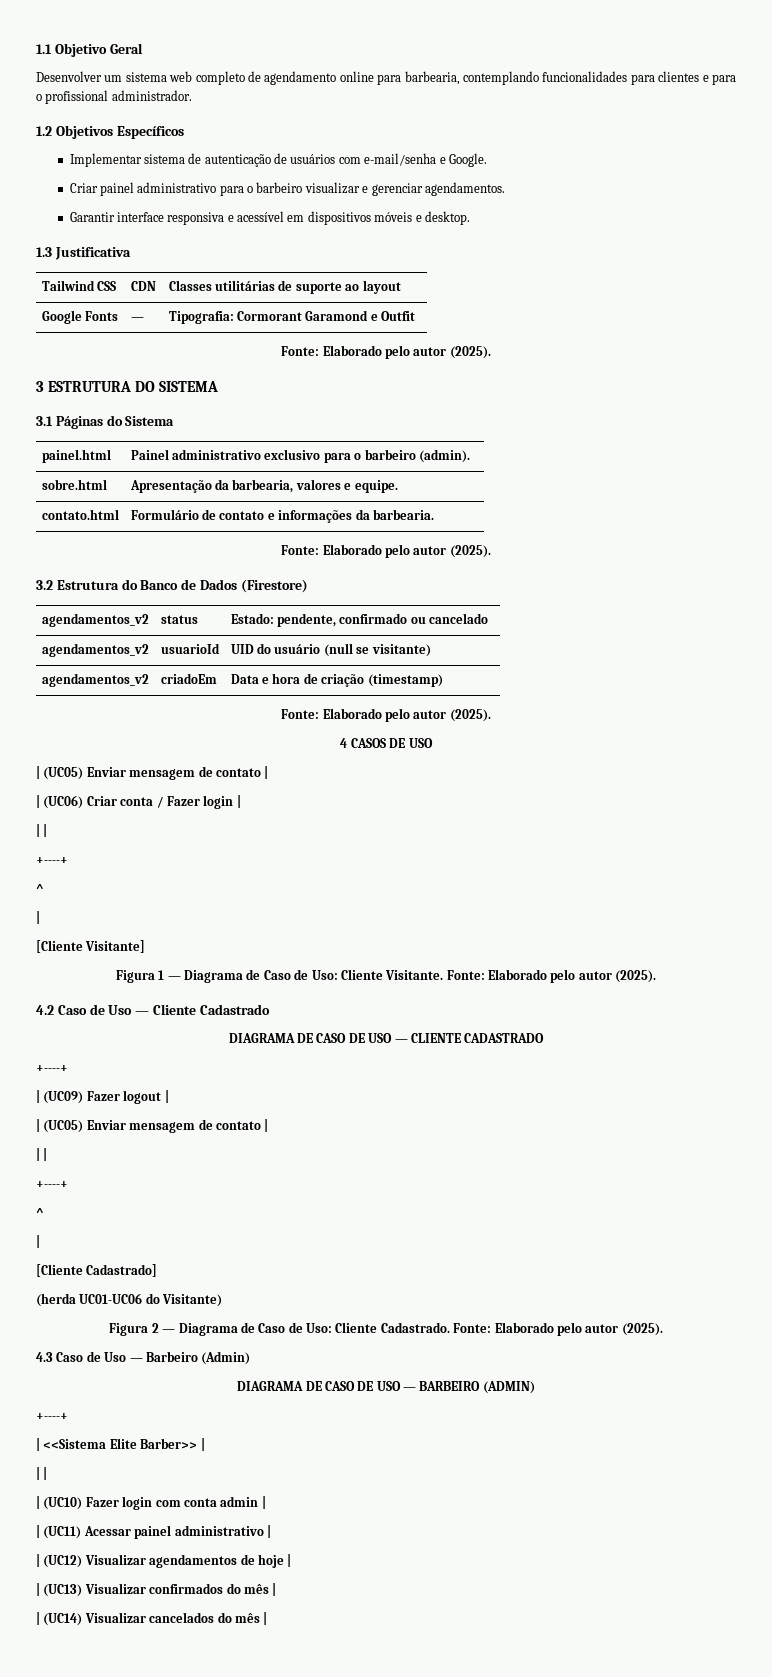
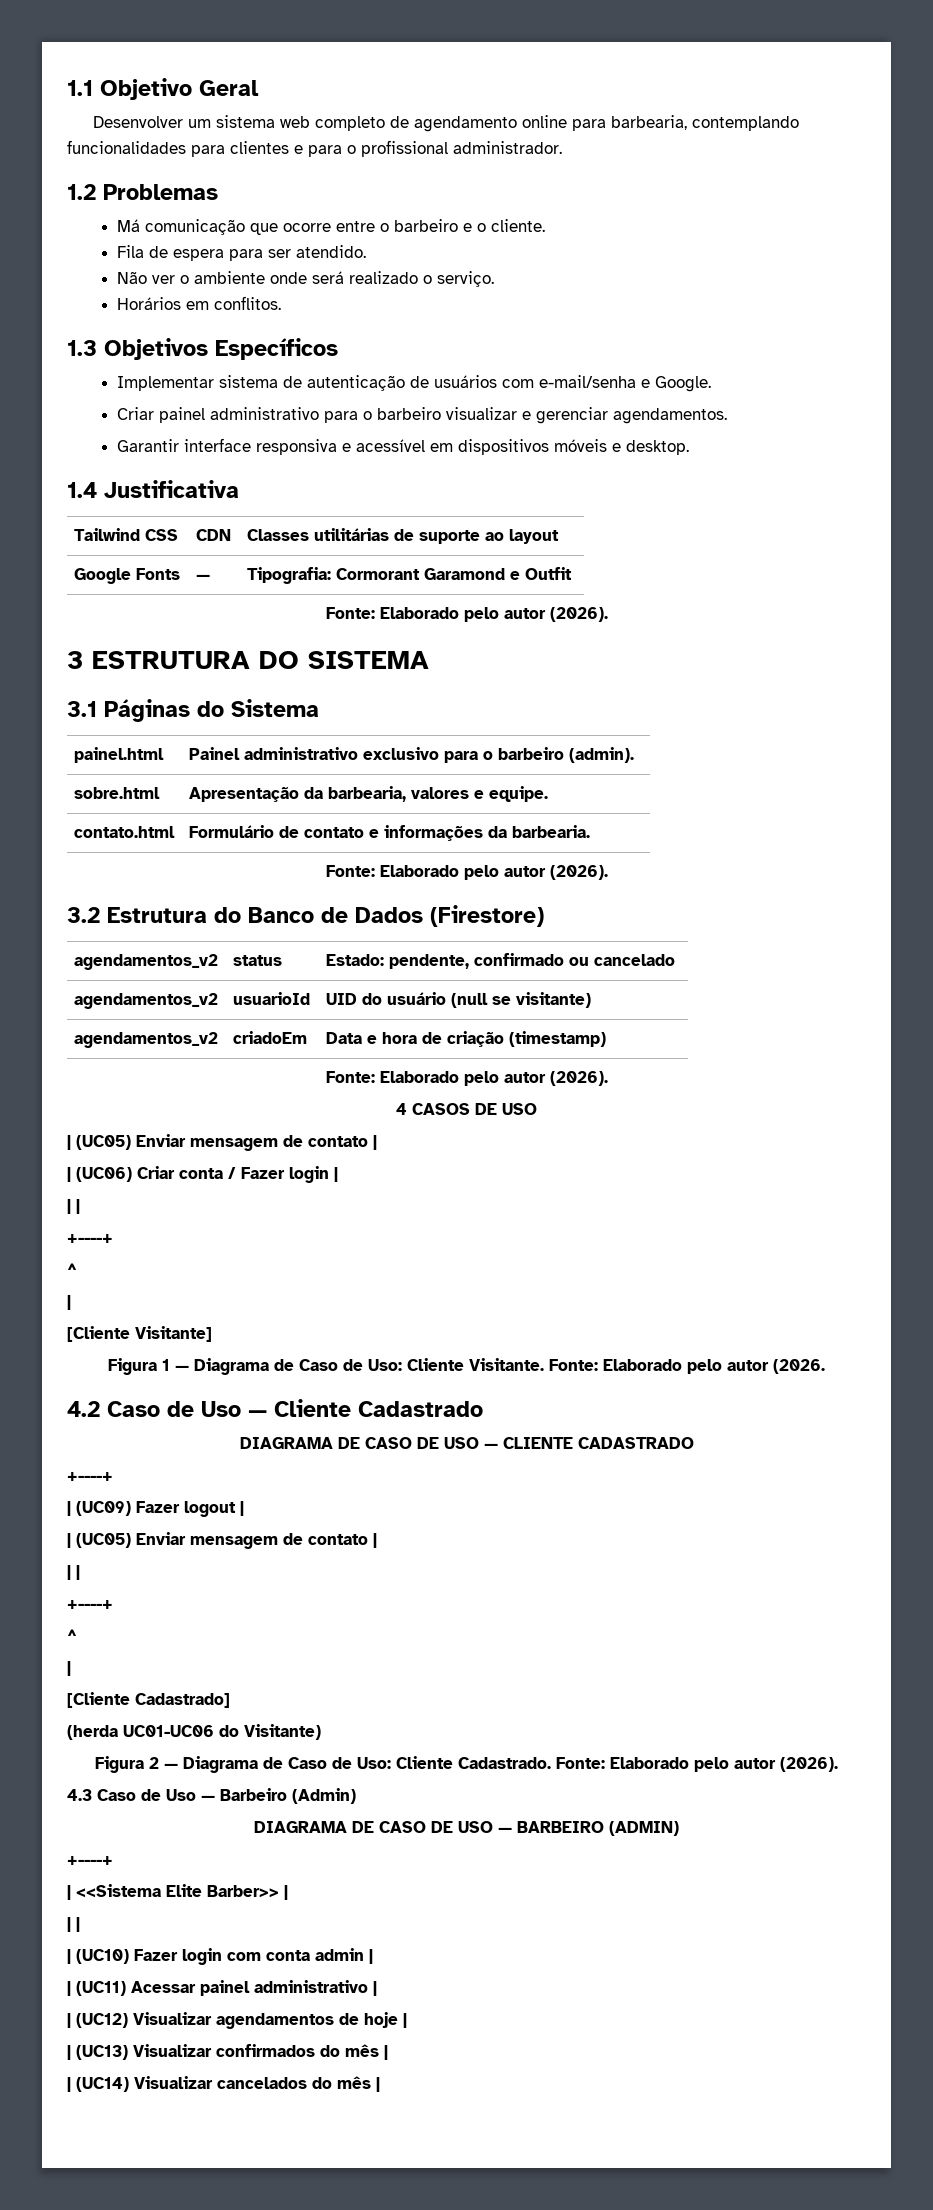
(52, 131) none -> [103,184,218,200] [116,219,545,235] [116,245,366,261] [116,271,494,287] [116,296,281,310] [67,340,97,356] Problemas // Má comunicação que ocorre entre o barbeiro e o cliente. // Fila de espera para ser atendido. // Não ver o ambiente onde será realizado o serviço. // Horários em conflitos. // 1.3
[36,247,52,257] 1.3 -> [67,482,97,498] 1.4
[449,346,491,359] (2025). -> [549,607,608,622] (2026).
[449,545,491,558] (2025). -> [549,865,608,880] (2026).
[449,709,491,722] (2025). -> [549,1071,608,1086] (2026).
[615,970,657,983] (2025). -> [773,1359,825,1374] (2026.
[621,1323,663,1336] (2025). -> [780,1757,838,1772] (2026).

